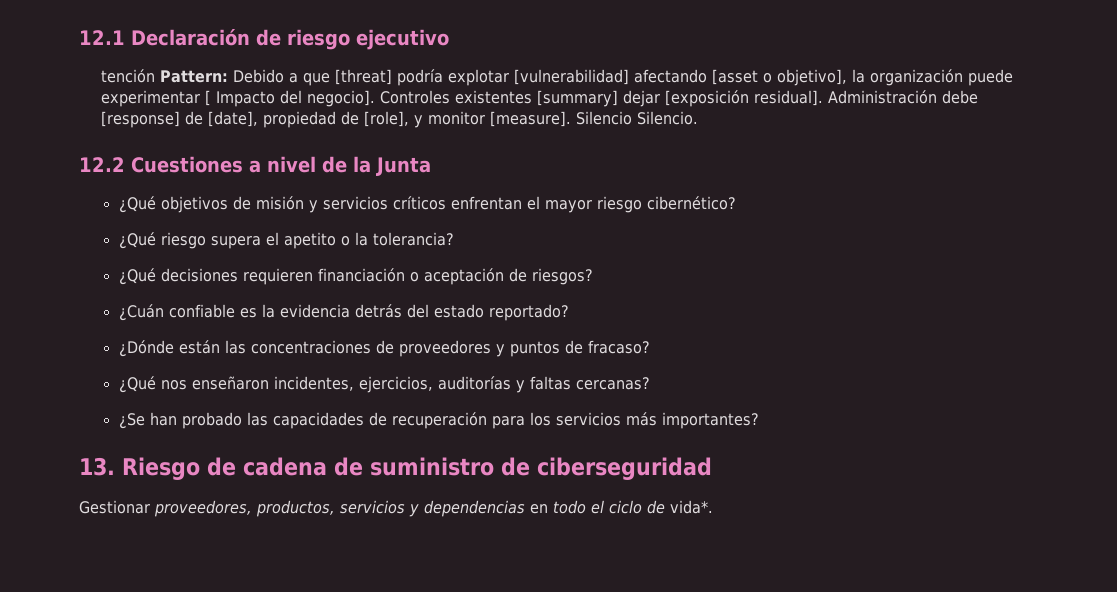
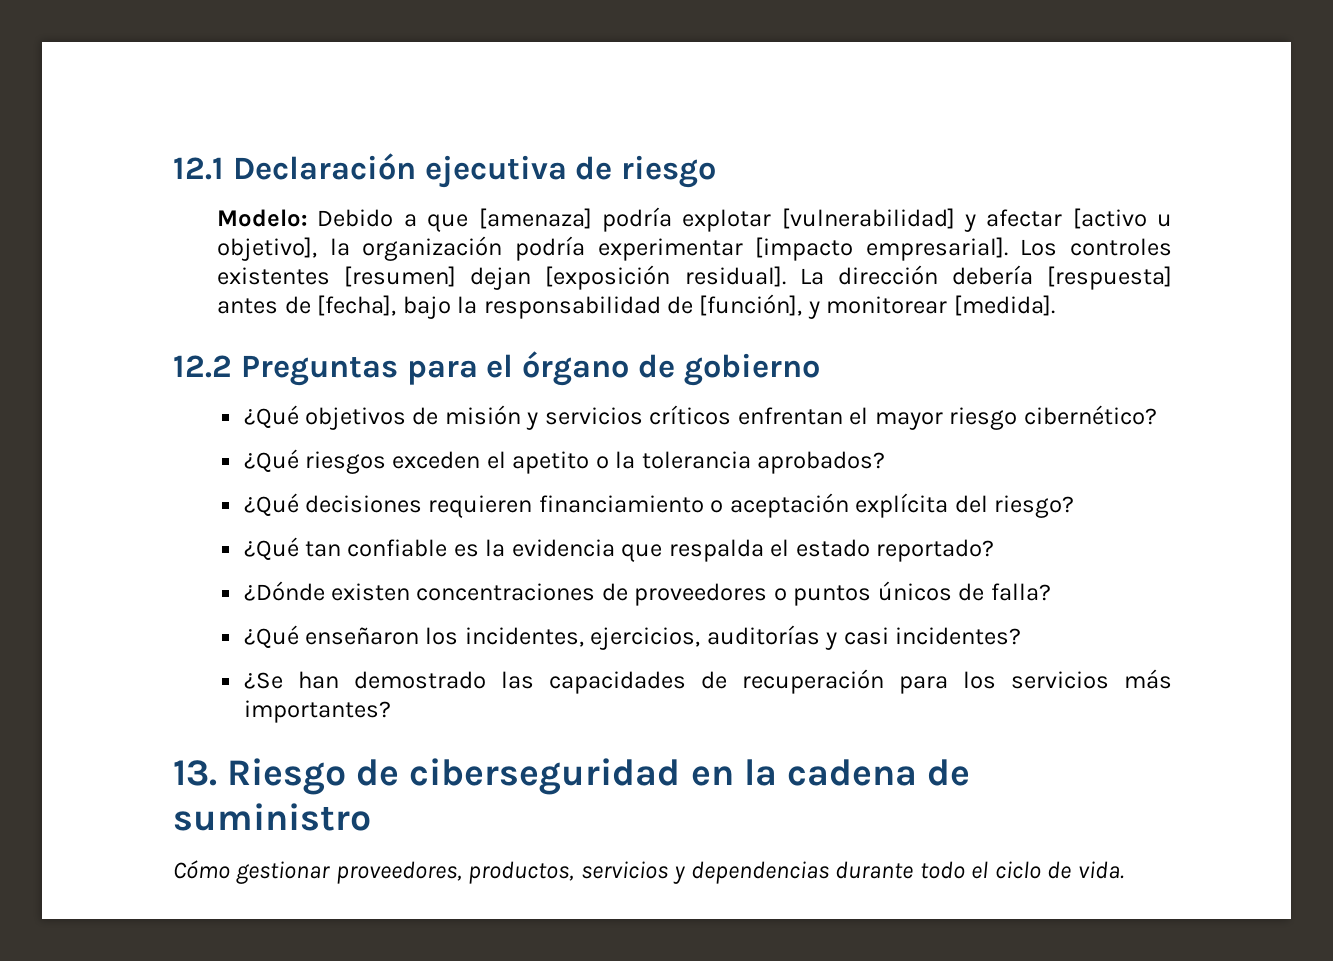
(250, 37) none -> [424,155,567,188] ejecutiva
[356,29,449,50] [100,69,228,83] ejecutivo // tención Pattern: -> [217,209,308,227] // Modelo:
[334,69,392,85] [threat] -> [478,208,592,229] [amenaza]
[633,69,1013,86] [100,90,978,107] [100,111,698,128] [79,156,431,176] afectando [asset o objetivo], la organización puede experimentar [ Impacto del negocio]. Controles existentes [summary] dejar [exposición residual]. Administración debe [response] de [date], propiedad de [role], y monitor [measure]. Silencio Silencio. // 12.2 Cuestiones a nivel de la Junta -> [963,208,1173,232] [217,236,1172,261] [217,265,1172,290] [217,294,1055,319] [173,351,820,386] y afectar [activo u objetivo], la organización podría experimentar [impacto empresarial]. Los controles existentes [resumen] dejan [exposición residual]. La dirección debería [respuesta] antes de [fecha], bajo la responsabilidad de [función], y monitorear [medida]. // 12.2 Preguntas para el órgano de gobierno
[160,232,261,249] riesgo supera -> [304,451,481,474] riesgos exceden
[372,232,454,246] tolerancia? -> [641,451,886,474] tolerancia aprobados?
[317,268,405,282] financiación -> [538,495,704,513] financiamiento
[508,268,593,285] [118,304,164,321] de riesgos? // ¿Cuán -> [855,493,1075,518] [243,537,341,561] explícita del riesgo? // ¿Qué tan
[354,304,429,318] detrás del -> [621,539,790,562] que respalda el
[178,340,246,354] están las -> [330,583,410,601] existen
[495,340,650,357] [118,376,269,393] y puntos de fracaso? // ¿Qué nos enseñaron -> [773,581,1051,606] [243,625,459,649] o puntos únicos de falla? // ¿Qué enseñaron los
[529,376,650,390] faltas cercanas? -> [843,627,1022,645] casi incidentes?
[181,412,242,429] probado -> [353,671,486,689] demostrado
(236, 466) none -> [409,758,777,795] ciberseguridad en la
[501,457,712,480] [79,500,150,514] de ciberseguridad // Gestionar -> [173,860,331,884] // Cómo gestionar
[530,504,548,514] en -> [835,861,914,879] durante
[670,500,713,514] vida*. -> [1077,861,1124,879] vida.

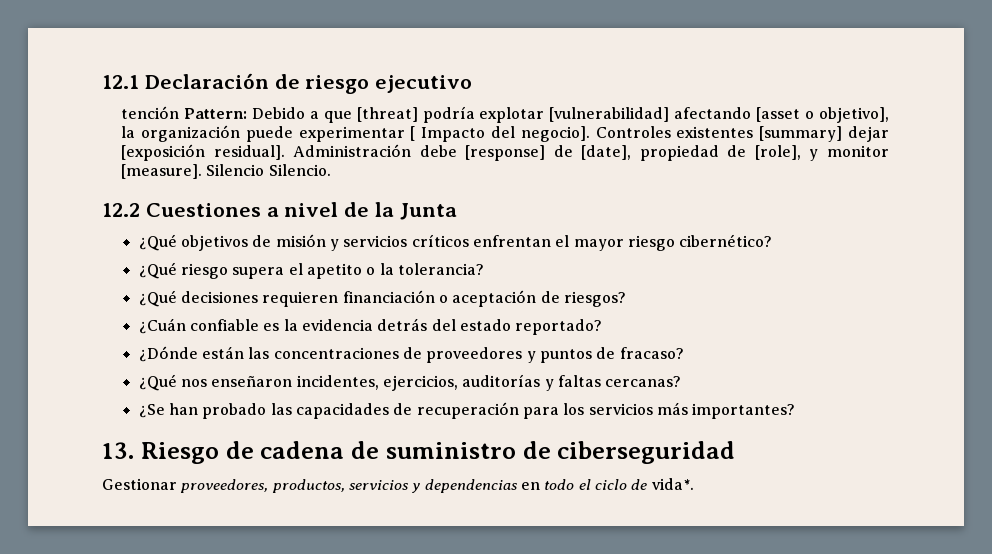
[424,155,567,188] ejecutiva -> (269, 81) none
[217,209,308,227] // Modelo: -> [375,75,473,93] [121,106,247,119] ejecutivo // tención Pattern:
[478,208,592,229] [amenaza] -> [356,107,418,122] [threat]
[963,208,1173,232] [217,236,1172,261] [217,265,1172,290] [217,294,1055,319] [173,351,820,386] y afectar [activo u objetivo], la organización podría experimentar [impacto empresarial]. Los controles existentes [resumen] dejan [exposición residual]. La dirección debería [respuesta] antes de [fecha], bajo la responsabilidad de [función], y monitorear [medida]. // 12.2 Preguntas para el órgano de gobierno -> [674,107,890,123] [121,125,889,142] [121,144,890,161] [121,164,331,179] [102,202,457,220] afectando [asset o objetivo], la organización puede experimentar [ Impacto del negocio]. Controles existentes [summary] dejar [exposición residual]. Administración debe [response] de [date], propiedad de [role], y monitor [measure]. Silencio Silencio. // 12.2 Cuestiones a nivel de la Junta
[304,451,481,474] riesgos exceden -> [180,263,285,279] riesgo supera
[641,451,886,474] tolerancia aprobados? -> [397,263,484,275] tolerancia?
[538,495,704,513] financiamiento -> [342,290,435,303] financiación
[855,493,1075,518] [243,537,341,561] explícita del riesgo? // ¿Qué tan -> [540,291,626,307] [138,318,186,334] de riesgos? // ¿Cuán
[621,539,790,562] que respalda el -> [377,318,456,331] detrás del
[330,583,410,601] existen -> [201,346,270,359] están las
[773,581,1051,606] [243,625,459,649] o puntos únicos de falla? // ¿Qué enseñaron los -> [526,347,684,363] [138,374,293,391] y puntos de fracaso? // ¿Qué nos enseñaron
[843,627,1022,645] casi incidentes? -> [557,375,682,387] faltas cercanas?
[353,671,486,689] demostrado -> [202,403,267,419] probado
[409,758,777,795] ciberseguridad en la -> (254, 450) none
[173,860,331,884] // Cómo gestionar -> [522,441,736,464] [102,478,177,490] de ciberseguridad // Gestionar
[835,861,914,879] durante -> [520,482,540,490] en
[1077,861,1124,879] vida. -> [651,478,694,490] vida*.

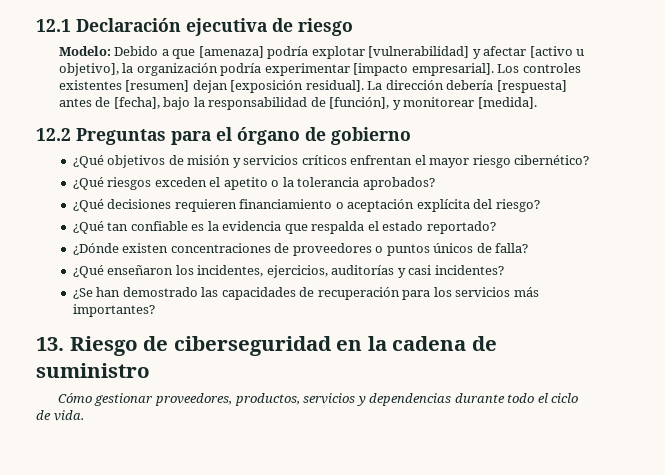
(269, 81) none -> [186,18,267,36] ejecutiva
[375,75,473,93] [121,106,247,119] ejecutivo // tención Pattern: -> [58,46,111,56] // Modelo:
[356,107,418,122] [threat] -> [198,46,264,58] [amenaza]
[674,107,890,123] [121,125,889,142] [121,144,890,161] [121,164,331,179] [102,202,457,220] afectando [asset o objetivo], la organización puede experimentar [ Impacto del negocio]. Controles existentes [summary] dejar [exposición residual]. Administración debe [response] de [date], propiedad de [role], y monitor [measure]. Silencio Silencio. // 12.2 Cuestiones a nivel de la Junta -> [472,46,585,59] [58,63,581,76] [58,80,567,93] [58,97,537,110] [36,127,411,145] y afectar [activo u objetivo], la organización podría experimentar [impacto empresarial]. Los controles existentes [resumen] dejan [exposición residual]. La dirección debería [respuesta] antes de [fecha], bajo la responsabilidad de [función], y monitorear [medida]. // 12.2 Preguntas para el órgano de gobierno
[180,263,285,279] riesgo supera -> [107,177,207,190] riesgos exceden
[397,263,484,275] tolerancia? -> [297,177,435,190] tolerancia aprobados?
[342,290,435,303] financiación -> [239,199,333,209] financiamiento
[540,291,626,307] [138,318,186,334] de riesgos? // ¿Cuán -> [416,199,540,212] [72,221,129,234] explícita del riesgo? // ¿Qué tan
[377,318,456,331] detrás del -> [284,221,379,234] que respalda el
[201,346,270,359] están las -> [122,243,169,253] existen
[526,347,684,363] [138,374,293,391] y puntos de fracaso? // ¿Qué nos enseñaron -> [375,243,529,256] [72,265,194,278] o puntos únicos de falla? // ¿Qué enseñaron los
[557,375,682,387] faltas cercanas? -> [408,265,504,275] casi incidentes?
[202,403,267,419] probado -> [122,287,198,297] demostrado
(254, 450) none -> [173,336,387,356] ciberseguridad en la
[522,441,736,464] [102,478,177,490] de ciberseguridad // Gestionar -> [57,393,154,406] // Cómo gestionar
[520,482,540,490] en -> [454,393,505,403] durante
[651,478,694,490] vida*. -> [53,410,84,421] vida.

